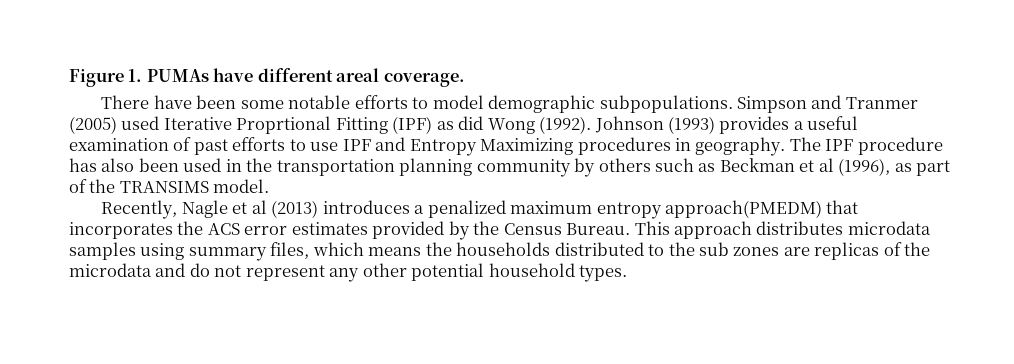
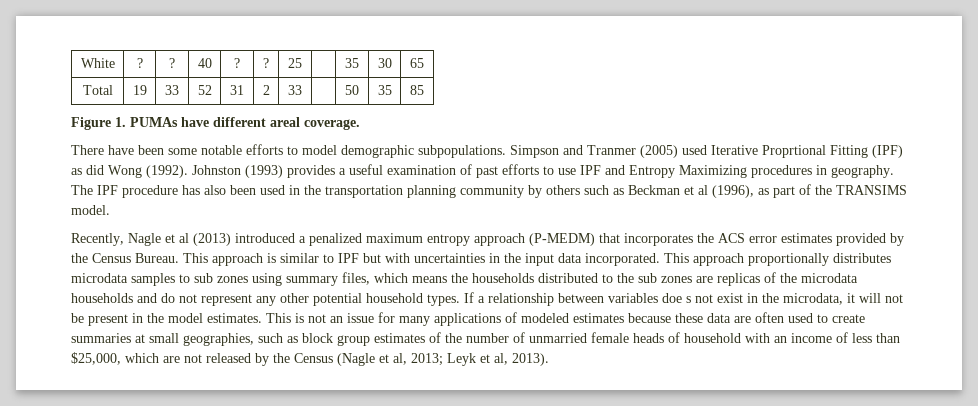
(69, 78) none -> [80,58,115,68] [136,58,143,68] [169,58,175,68] [197,58,212,68] [234,58,240,68] [263,58,269,68] [288,58,302,68] [345,58,359,68] [377,58,392,68] [410,58,424,68] [82,85,113,95] [132,85,147,95] [165,85,179,95] [197,85,212,95] [230,85,244,95] [262,85,270,95] [288,85,302,95] [345,85,359,95] [377,85,392,95] [410,85,424,95] White | ? | ? | 40 | ? | ? | 25 | | 35 | 30 | 65 // Total | 19 | 33 | 52 | 31 | 2 | 33 | | 50 | 35 | 85 //
[594,116,664,133] Johnson -> [192,165,241,175] Johnston
[322,200,410,214] introduces -> [235,233,295,243] introduced
[664,200,822,218] approach(PMEDM) -> [474,233,595,246] approach (P-MEDM)
[756,221,931,235] [69,242,136,260] distributes microdata samples -> [267,253,891,266] [71,273,248,286] is similar to IPF but with uncertainties in the input data incorporated. This approach proportionally distributes microdata samples to sub zones
(152, 270) none -> [71,293,133,303] households
(628, 273) none -> [464,292,903,306] [71,312,865,326] [71,332,900,346] [71,352,549,366] If a relationship between variables doe s not exist in the microdata, it will not be present in the model estimates. This is not an issue for many applications of modeled estimates because these data are often used to create summaries at small geographies, such as block group estimates of the number of unmarried female heads of household with an income of less than $25,000, which are not released by the Census (Nagle et al, 2013; Leyk et al, 2013).

